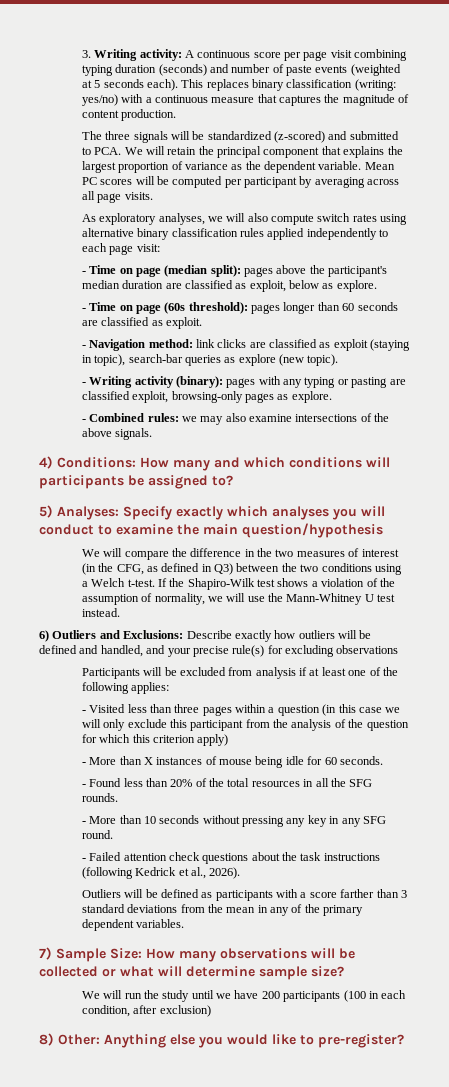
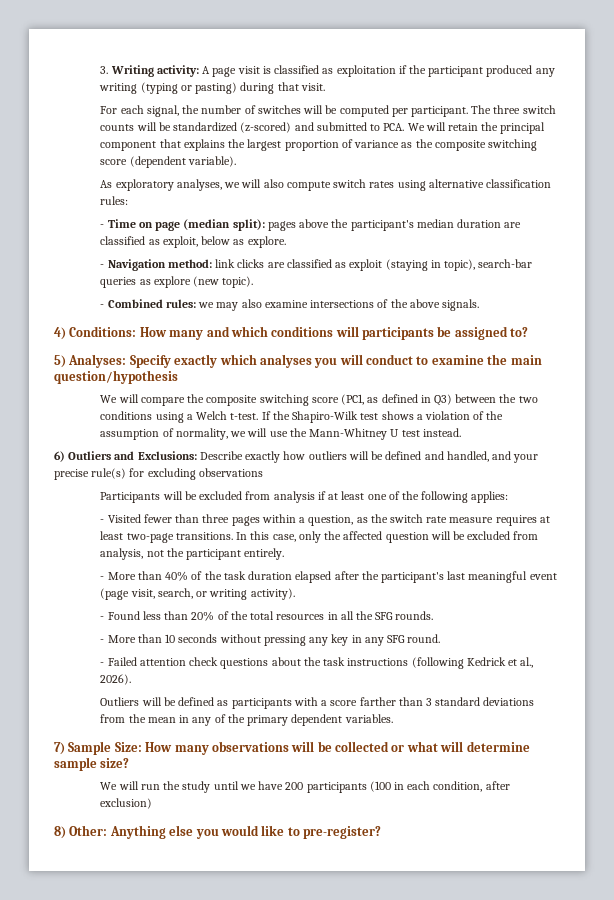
[197,49,408,61] [81,64,401,76] [81,79,396,91] [81,94,410,106] [81,109,177,121] [81,131,168,143] continuous score per page visit combining typing duration (seconds) and number of paste events (weighted at 5 seconds each). This replaces binary classification (writing: yes/no) with a continuous measure that captures the magnitude of content production. // The three signals -> [212,65,555,77] [99,82,325,94] [100,105,556,117] [100,124,135,131] page visit is classified as exploitation if the participant produced any writing (typing or pasting) during that visit. // For each signal, the number of switches will be computed per participant. The three switch counts
[264,161,395,173] [81,176,400,188] [81,191,153,203] dependent variable. Mean PC scores will be computed per participant by averaging across all page visits. -> [434,139,537,151] [100,156,236,168] composite switching score (dependent variable).
[137,228,389,240] [81,243,160,255] binary classification rules applied independently to each page visit: -> [485,179,551,188] [100,196,129,205] classification rules:
[81,302,398,314] [81,317,202,329] // - Time on page (60s threshold): pages longer than 60 seconds are classified as exploit. -> (286, 242) none
[81,376,406,388] [81,391,332,403] // - Writing activity (binary): pages with any typing or pasting are classified exploit, browsing-only pages as explore. -> (254, 282) none
[190,548,399,557] [81,563,144,575] difference in the two measures of interest (in the CFG, -> [206,394,365,406] composite switching score (PC1,
[127,704,147,713] less -> [143,514,172,523] fewer
[277,704,401,716] [81,719,409,731] [81,734,229,746] [81,756,383,768] question (in this case we will only exclude this participant from the analysis of the question for which this criterion apply) // - More than X instances of mouse being idle for 60 seconds. -> [308,514,550,526] [100,531,539,543] [100,548,285,560] [100,571,557,583] [100,588,295,600] question, as the switch rate measure requires at least two-page transitions. In this case, only the affected question will be excluded from analysis, not the participant entirely. // - More than 40% of the task duration elapsed after the participant's last meaningful event (page visit, search, or writing activity).

